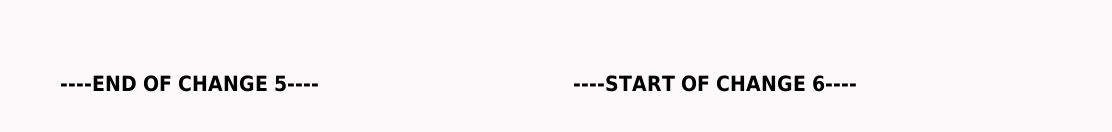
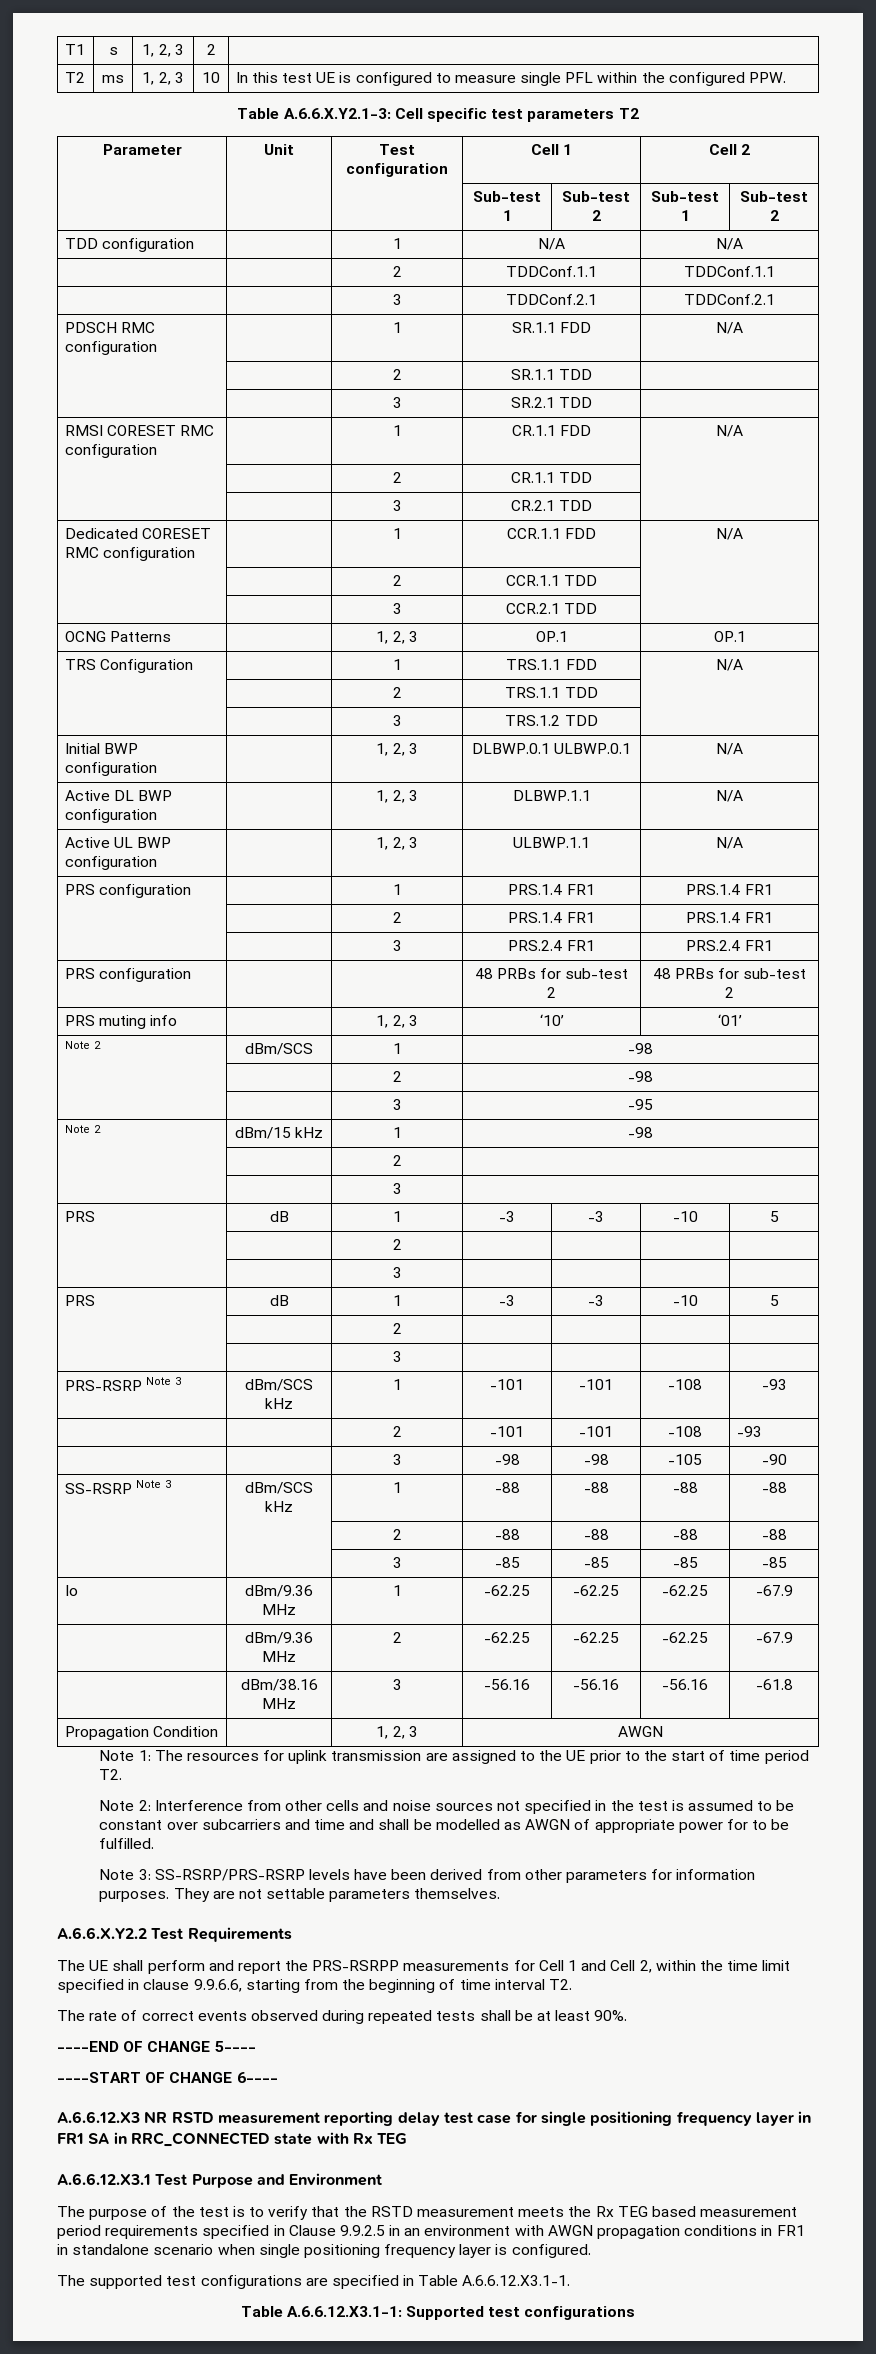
(60, 83) none -> [64,44,85,55] [108,47,118,55] [142,44,184,57] [206,44,216,55] [64,72,85,83] [102,75,124,83] [142,72,184,85] [202,72,220,83] [235,72,787,86] [237,108,639,122] [102,144,182,155] [264,144,294,155] [379,144,415,155] [346,163,448,177] [530,144,573,155] [708,144,751,155] [473,191,541,202] [502,210,512,221] [562,191,630,202] [591,210,601,221] [651,191,719,202] [680,210,690,221] [740,191,808,202] [769,210,779,221] [64,238,194,252] [392,238,402,249] [538,238,565,250] [716,238,743,250] [392,266,402,277] [506,266,597,277] [684,266,775,277] [392,294,402,305] [506,294,597,305] [684,294,775,305] [64,322,155,333] [64,341,157,355] [392,322,402,333] [511,322,592,333] [716,322,743,334] [392,369,402,380] [510,369,593,380] [392,397,402,408] [510,397,593,408] [64,425,215,436] [64,444,157,458] [392,425,402,436] [511,425,592,436] [716,425,743,437] [392,472,402,483] [510,472,593,483] [392,500,402,511] [510,500,593,511] [64,528,211,539] [64,547,195,561] [392,528,402,539] [506,528,597,539] [716,528,743,540] [392,575,402,586] [505,575,598,586] [392,603,402,614] [505,603,598,614] [64,631,171,642] [376,631,418,644] [535,631,568,642] [713,631,746,642] [64,659,193,673] [392,659,402,670] [506,659,597,670] [716,659,743,671] [392,687,402,698] [505,687,598,698] [392,715,402,726] [505,715,598,726] [64,743,138,754] [64,762,157,776] [376,743,418,756] [471,743,632,754] [716,743,743,755] [64,790,173,801] [64,809,157,823] [376,790,418,803] [512,790,591,801] [716,790,743,802] [64,837,172,848] [64,856,157,870] [376,837,418,850] [513,837,590,848] [716,837,743,849] [64,884,191,898] [392,884,402,895] [508,884,595,895] [686,884,773,895] [392,912,402,923] [508,912,595,923] [686,912,773,923] [392,940,402,951] [508,940,595,951] [686,940,773,951] [64,968,191,982] [474,968,629,979] [547,987,556,998] [652,968,807,979] [725,987,734,998] [64,1015,178,1029] [376,1015,418,1028] [539,1014,564,1026] [717,1014,742,1026] [64,1041,101,1049] [245,1043,313,1055] [392,1043,402,1054] [628,1043,653,1054] [392,1071,402,1082] [628,1071,653,1082] [392,1099,402,1110] [628,1099,653,1110] [64,1125,101,1133] [234,1127,324,1139] [392,1127,402,1138] [628,1127,653,1138] [392,1155,402,1166] [392,1183,402,1194] [64,1211,95,1222] [269,1211,289,1222] [392,1211,402,1222] [499,1211,515,1222] [588,1211,604,1222] [672,1211,698,1222] [769,1211,779,1222] [392,1239,402,1250] [392,1267,402,1278] [64,1295,95,1306] [269,1295,289,1306] [392,1295,402,1306] [499,1295,515,1306] [588,1295,604,1306] [672,1295,698,1306] [769,1295,779,1306] [392,1323,402,1334] [392,1351,402,1362] [64,1377,182,1391] [245,1379,313,1391] [265,1398,293,1409] [392,1379,402,1390] [490,1379,524,1390] [579,1379,613,1390] [668,1379,702,1390] [761,1379,787,1390] [392,1426,402,1437] [490,1426,524,1437] [579,1426,613,1437] [668,1426,702,1437] [736,1426,762,1437] [392,1454,402,1465] [494,1454,520,1465] [583,1454,609,1465] [668,1454,702,1465] [761,1454,787,1465] [64,1480,172,1494] [245,1482,313,1494] [265,1501,293,1512] [392,1482,402,1493] [494,1482,520,1493] [583,1482,609,1493] [672,1482,698,1493] [761,1482,787,1493] [392,1529,402,1540] [494,1529,520,1540] [583,1529,609,1540] [672,1529,698,1540] [761,1529,787,1540] [392,1557,402,1568] [494,1557,520,1568] [583,1557,609,1568] [672,1557,698,1568] [761,1557,787,1568] [64,1585,78,1596] [245,1585,313,1597] [262,1604,296,1615] [392,1585,402,1596] [484,1585,530,1596] [573,1585,619,1596] [662,1585,708,1596] [755,1585,793,1596] [245,1632,313,1644] [262,1651,296,1662] [392,1632,402,1643] [484,1632,530,1643] [573,1632,619,1643] [662,1632,708,1643] [755,1632,793,1643] [240,1679,318,1691] [262,1698,296,1709] [392,1679,402,1690] [484,1679,530,1690] [573,1679,619,1690] [662,1679,708,1690] [755,1679,793,1690] [64,1726,218,1740] [376,1726,418,1739] [618,1726,663,1737] [99,1750,809,1764] [99,1769,123,1780] [99,1800,795,1814] [99,1819,790,1833] [99,1838,155,1849] [99,1869,756,1883] [99,1888,501,1902] [57,1927,292,1942] [57,1960,791,1974] [57,1979,573,1993] [57,2010,628,2024] T1 | s | 1, 2, 3 | 2 | // T2 | ms | 1, 2, 3 | 10 | In this test UE is configured to measure single PFL within the configured PPW. // Table A.6.6.X.Y2.1-3: Cell specific test parameters T2 // Parameter | Unit | Test configuration | Cell 1 | Cell 2 // | | | Sub-test 1 | Sub-test 2 | Sub-test 1 | Sub-test 2 // TDD configuration | | 1 | N/A | N/A // | | 2 | TDDConf.1.1 | TDDConf.1.1 // | | 3 | TDDConf.2.1 | TDDConf.2.1 // PDSCH RMC configuration | | 1 | SR.1.1 FDD | N/A // | | 2 | SR.1.1 TDD | // | | 3 | SR.2.1 TDD | // RMSI CORESET RMC configuration | | 1 | CR.1.1 FDD | N/A // | | 2 | CR.1.1 TDD | // | | 3 | CR.2.1 TDD | // Dedicated CORESET RMC configuration | | 1 | CCR.1.1 FDD | N/A // | | 2 | CCR.1.1 TDD | // | | 3 | CCR.2.1 TDD | // OCNG Patterns | | 1, 2, 3 | OP.1 | OP.1 // TRS Configuration | | 1 | TRS.1.1 FDD | N/A // | | 2 | TRS.1.1 TDD | // | | 3 | TRS.1.2 TDD | // Initial BWP configuration | | 1, 2, 3 | DLBWP.0.1 ULBWP.0.1 | N/A // Active DL BWP configuration | | 1, 2, 3 | DLBWP.1.1 | N/A // Active UL BWP configuration | | 1, 2, 3 | ULBWP.1.1 | N/A // PRS configuration | | 1 | PRS.1.4 FR1 | PRS.1.4 FR1 // | | 2 | PRS.1.4 FR1 | PRS.1.4 FR1 // | | 3 | PRS.2.4 FR1 | PRS.2.4 FR1 // PRS configuration | | | 48 PRBs for sub-test 2 | 48 PRBs for sub-test 2 // PRS muting info | | 1, 2, 3 | ‘10’ | ‘01’ // Note 2 | dBm/SCS | 1 | -98 // | | 2 | -98 // | | 3 | -95 // Note 2 | dBm/15 kHz | 1 | -98 // | | 2 | // | | 3 | // PRS | dB | 1 | -3 | -3 | -10 | 5 // | | 2 | | | | // | | 3 | | | | // PRS | dB | 1 | -3 | -3 | -10 | 5 // | | 2 | | | | // | | 3 | | | | // PRS-RSRP Note 3 | dBm/SCS kHz | 1 | -101 | -101 | -108 | -93 // | | 2 | -101 | -101 | -108 | -93 // | | 3 | -98 | -98 | -105 | -90 // SS-RSRP Note 3 | dBm/SCS kHz | 1 | -88 | -88 | -88 | -88 // | | 2 | -88 | -88 | -88 | -88 // | | 3 | -85 | -85 | -85 | -85 // Io | dBm/9.36 MHz | 1 | -62.25 | -62.25 | -62.25 | -67.9 // | dBm/9.36 MHz | 2 | -62.25 | -62.25 | -62.25 | -67.9 // | dBm/38.16 MHz | 3 | -56.16 | -56.16 | -56.16 | -61.8 // Propagation Condition | | 1, 2, 3 | AWGN // Note 1: The resources for uplink transmission are assigned to the UE prior to the start of time period T2. // Note 2: Interference from other cells and noise sources not specified in the test is assumed to be constant over subcarriers and time and shall be modelled as AWGN of appropriate power for to be fulfilled. // Note 3: SS-RSRP/PRS-RSRP levels have been derived from other parameters for information purposes. They are not settable parameters themselves. // A.6.6.X.Y2.2 Test Requirements // The UE shall perform and report the PRS-RSRPP measurements for Cell 1 and Cell 2, within the time limit specified in clause 9.9.6.6, starting from the beginning of time interval T2. // The rate of correct events observed during repeated tests shall be at least 90%. //
(857, 83) none -> [57,2111,812,2126] [57,2132,408,2147] [57,2173,383,2188] [57,2206,798,2220] [57,2225,805,2239] [57,2244,591,2258] [57,2275,571,2289] [240,2306,636,2320] // A.6.6.12.X3 NR RSTD measurement reporting delay test case for single positioning frequency layer in FR1 SA in RRC_CONNECTED state with Rx TEG // A.6.6.12.X3.1 Test Purpose and Environment // The purpose of the test is to verify that the RSTD measurement meets the Rx TEG based measurement period requirements specified in Clause 9.9.2.5 in an environment with AWGN propagation conditions in FR1 in standalone scenario when single positioning frequency layer is configured. // The supported test configurations are specified in Table A.6.6.12.X3.1-1. // Table A.6.6.12.X3.1-1: Supported test configurations

